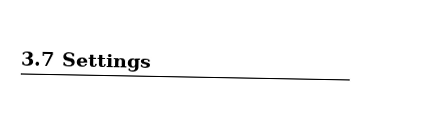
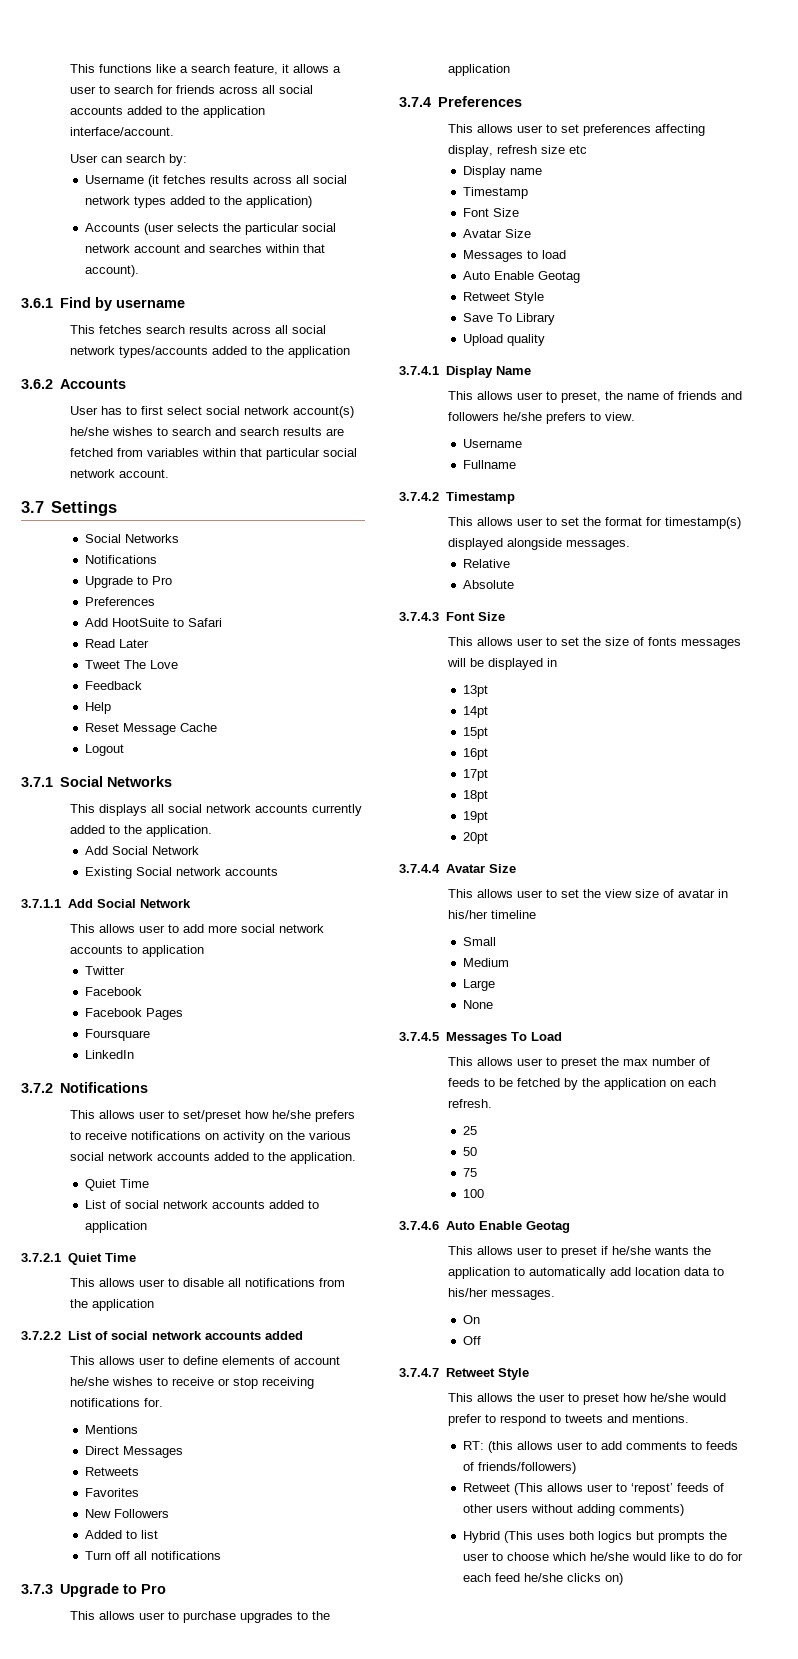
[20,51,152,72] 3.7 Settings -> [70,64,342,75] [70,85,314,94] [70,106,266,118] [70,127,175,136] [70,154,188,166] [84,175,347,187] [84,196,312,208] [84,223,336,235] [84,244,325,253] [84,265,139,277] [21,297,185,311] [70,325,327,334] [70,346,351,358] [21,379,126,389] [70,406,355,418] [70,427,345,436] [70,448,358,460] [70,469,170,478] [21,501,117,516] [84,534,179,543] [84,555,157,564] [84,576,172,588] [84,597,155,606] [84,618,222,627] [84,639,149,648] [84,660,178,669] [84,681,142,690] [84,702,111,714] [84,723,217,735] [84,744,124,756] [21,776,172,787] [70,804,363,816] [70,825,213,837] [84,846,199,855] [84,867,278,879] [21,899,191,908] [70,924,325,933] [70,945,205,957] [84,966,125,975] [84,987,142,996] [84,1008,183,1020] [84,1029,150,1041] [84,1050,134,1059] [21,1082,148,1093] [70,1110,356,1122] [70,1131,352,1143] [70,1152,357,1164] [84,1179,149,1191] [84,1200,319,1209] [84,1221,147,1233] [21,1253,136,1265] [70,1278,346,1287] [70,1299,155,1311] [21,1331,303,1340] [70,1356,341,1365] [70,1377,315,1389] [70,1398,164,1407] [84,1425,138,1434] [84,1446,183,1458] [84,1467,139,1476] [84,1488,139,1497] [84,1509,169,1518] [84,1530,158,1539] [84,1551,221,1560] [21,1583,166,1597] [70,1611,331,1623] [448,64,511,76] [399,96,522,107] [448,124,706,136] [448,145,588,157] [462,166,542,178] [462,187,528,199] [462,208,519,217] [462,229,531,238] [462,250,566,262] [462,271,580,283] [462,292,544,304] [462,313,555,325] [462,334,545,346] [399,366,531,378] [448,391,743,403] [448,412,636,424] [462,439,522,448] [462,460,516,469] [399,492,515,504] [448,517,742,529] [448,538,631,550] [462,559,510,568] [462,580,514,589] [399,612,505,621] [448,637,742,649] [447,658,558,670] [462,685,488,697] [462,706,488,718] [462,727,488,739] [462,748,488,760] [462,769,488,781] [462,790,488,802] [462,811,488,823] [462,832,488,844] [399,864,516,873] [448,889,729,898] [448,910,537,919] [462,937,496,946] [462,958,509,967] [462,979,495,991] [462,1000,493,1009] [399,1032,562,1044] [448,1057,711,1069] [448,1078,717,1090] [448,1099,493,1108] [462,1126,477,1135] [462,1147,477,1156] [462,1168,477,1177] [462,1189,484,1198] [399,1221,570,1233] [448,1246,712,1258] [448,1267,725,1279] [448,1288,556,1300] [462,1315,480,1324] [462,1336,481,1345] [399,1368,529,1380] [448,1393,727,1405] [448,1414,690,1426] [462,1441,738,1453] [462,1462,576,1474] [462,1483,724,1495] [462,1504,684,1516] [462,1531,727,1543] [462,1552,743,1561] [462,1573,623,1585] This functions like a search feature, it allows a user to search for friends across all social accounts added to the application interface/account. // User can search by: // Username (it fetches results across all social network types added to the application) // Accounts (user selects the particular social network account and searches within that account). // 3.6.1 Find by username // This fetches search results across all social network types/accounts added to the application // 3.6.2 Accounts // User has to first select social network account(s) he/she wishes to search and search results are fetched from variables within that particular social network account. // 3.7 Settings // Social Networks // Notifications // Upgrade to Pro // Preferences // Add HootSuite to Safari // Read Later // Tweet The Love // Feedback // Help // Reset Message Cache // Logout // 3.7.1 Social Networks // This displays all social network accounts currently added to the application. // Add Social Network // Existing Social network accounts // 3.7.1.1 Add Social Network // This allows user to add more social network accounts to application // Twitter // Facebook // Facebook Pages // Foursquare // LinkedIn // 3.7.2 Notifications // This allows user to set/preset how he/she prefers to receive notifications on activity on the various social network accounts added to the application. // Quiet Time // List of social network accounts added to application // 3.7.2.1 Quiet Time // This allows user to disable all notifications from the application // 3.7.2.2 List of social network accounts added // This allows user to define elements of account he/she wishes to receive or stop receiving notifications for. // Mentions // Direct Messages // Retweets // Favorites // New Followers // Added to list // Turn off all notifications // 3.7.3 Upgrade to Pro // This allows user to purchase upgrades to the application // 3.7.4 Preferences // This allows user to set preferences affecting display, refresh size etc // Display name // Timestamp // Font Size // Avatar Size // Messages to load // Auto Enable Geotag // Retweet Style // Save To Library // Upload quality // 3.7.4.1 Display Name // This allows user to preset, the name of friends and followers he/she prefers to view. // Username // Fullname // 3.7.4.2 Timestamp // This allows user to set the format for timestamp(s) displayed alongside messages. // Relative // Absolute // 3.7.4.3 Font Size // This allows user to set the size of fonts messages will be displayed in // 13pt // 14pt // 15pt // 16pt // 17pt // 18pt // 19pt // 20pt // 3.7.4.4 Avatar Size // This allows user to set the view size of avatar in his/her timeline // Small // Medium // Large // None // 3.7.4.5 Messages To Load // This allows user to preset the max number of feeds to be fetched by the application on each refresh. // 25 // 50 // 75 // 100 // 3.7.4.6 Auto Enable Geotag // This allows user to preset if he/she wants the application to automatically add location data to his/her messages. // On // Off // 3.7.4.7 Retweet Style // This allows the user to preset how he/she would prefer to respond to tweets and mentions. // RT: (this allows user to add comments to feeds of friends/followers) // Retweet (This allows user to ‘repost’ feeds of other users without adding comments) // Hybrid (This uses both logics but prompts the user to choose which he/she would like to do for each feed he/she clicks on)

